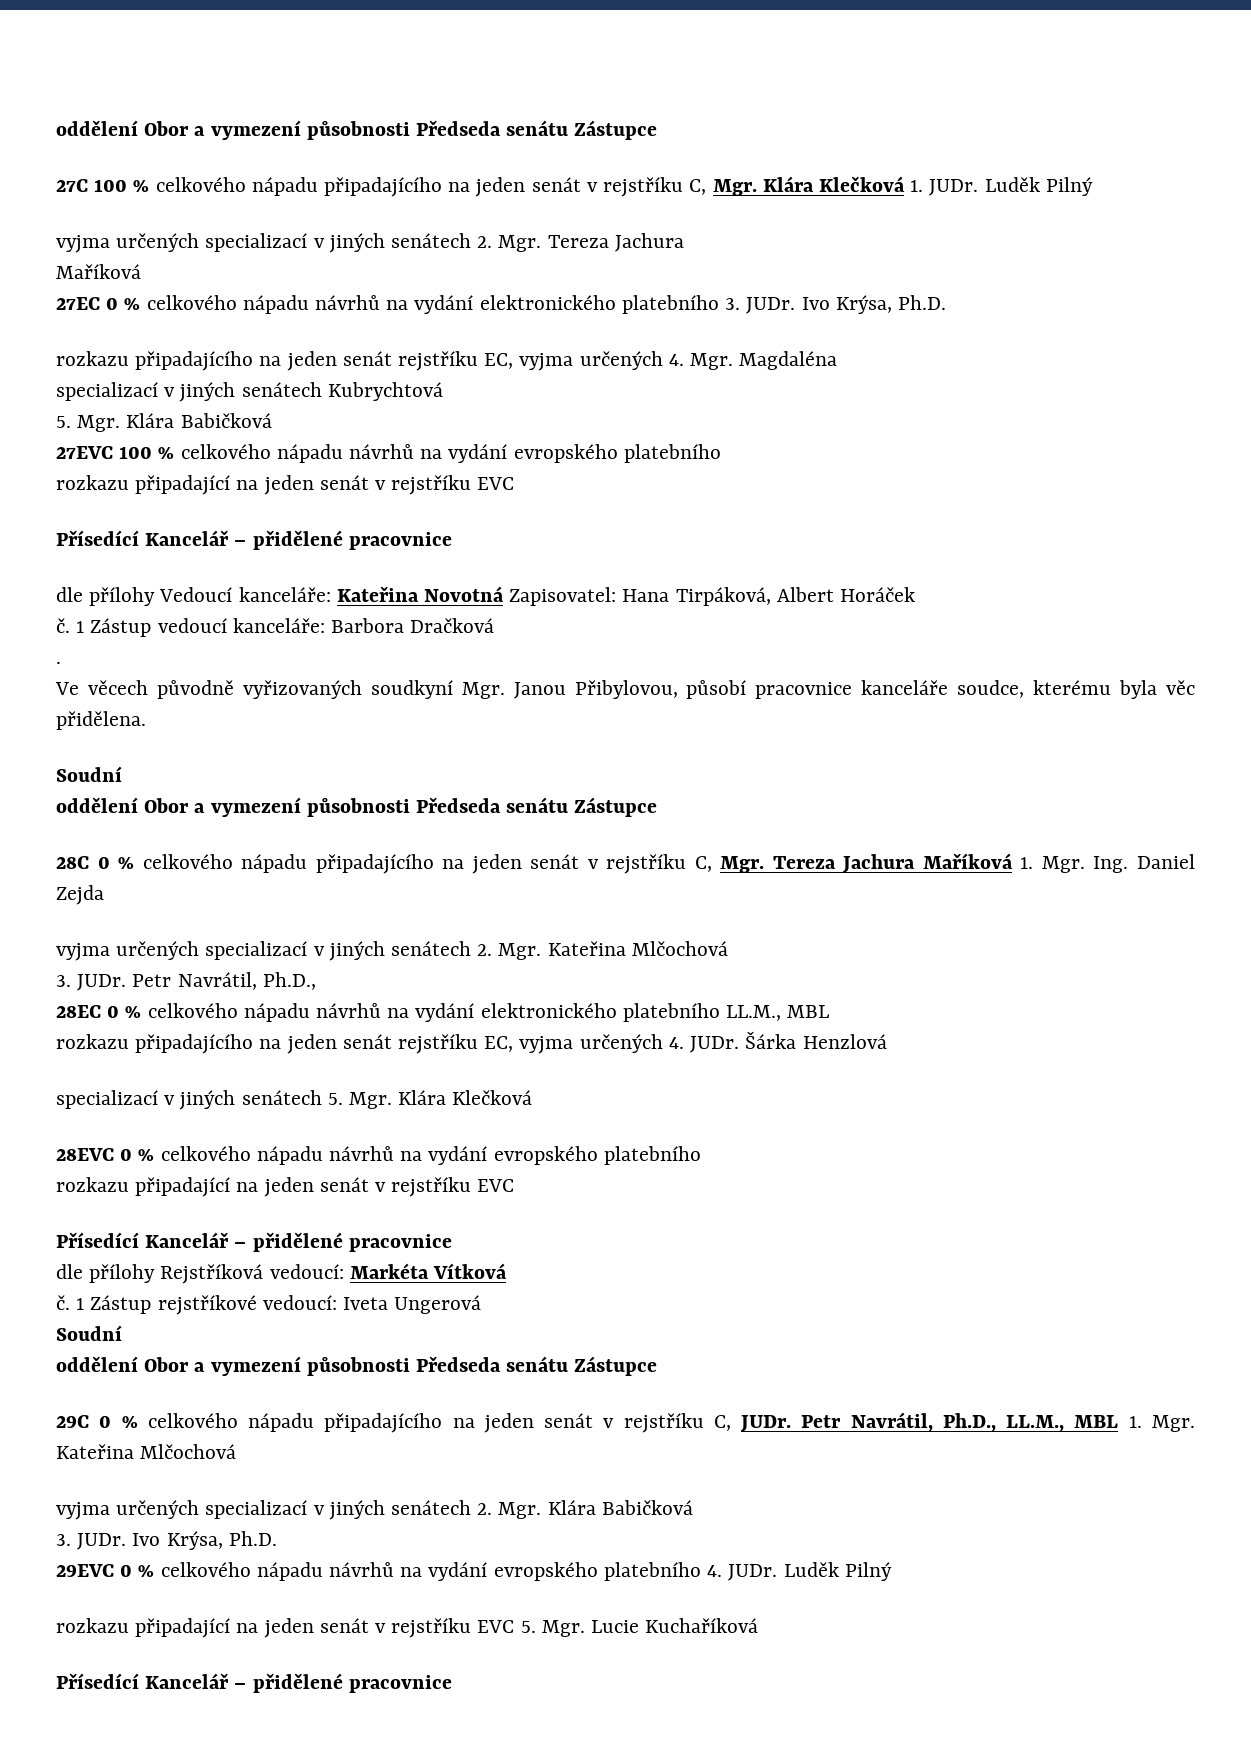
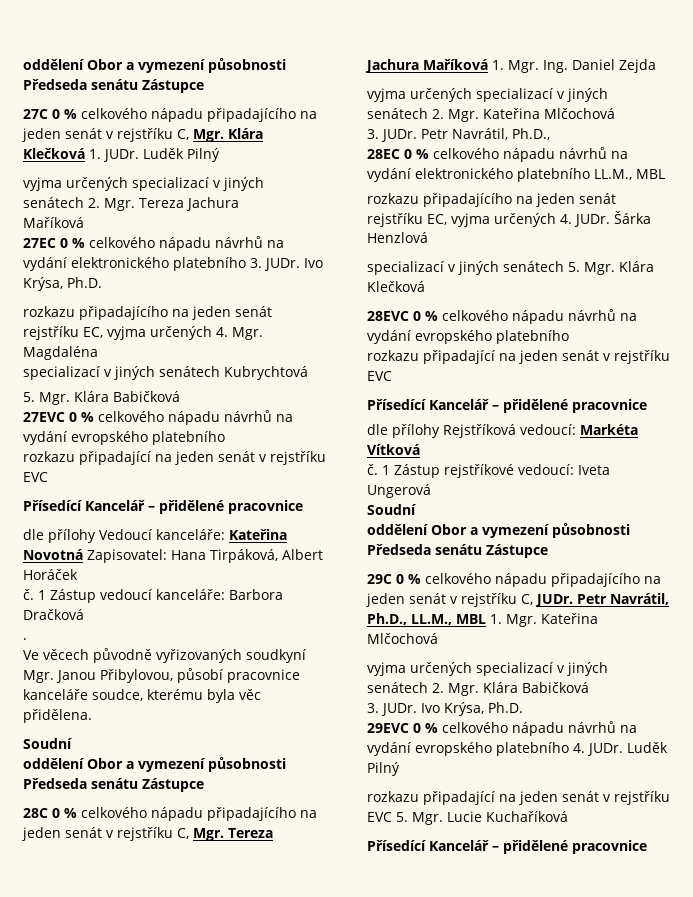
[94,179,128,192] 100 -> [52,109,60,119] 0
[119,446,153,459] 100 -> [69,412,77,422] 0

